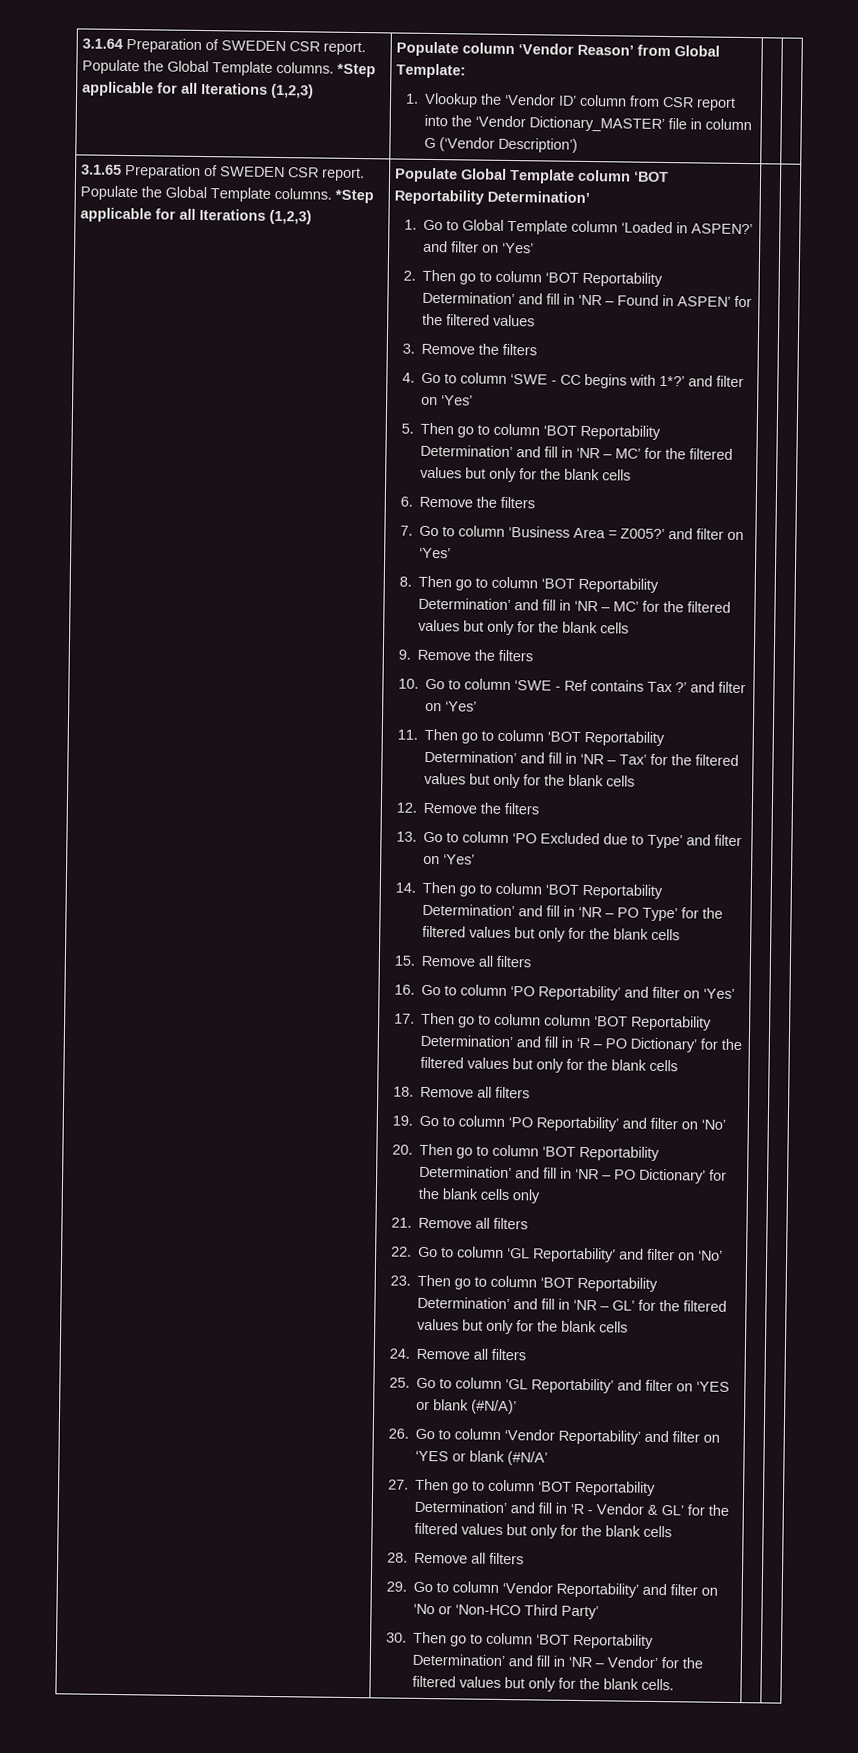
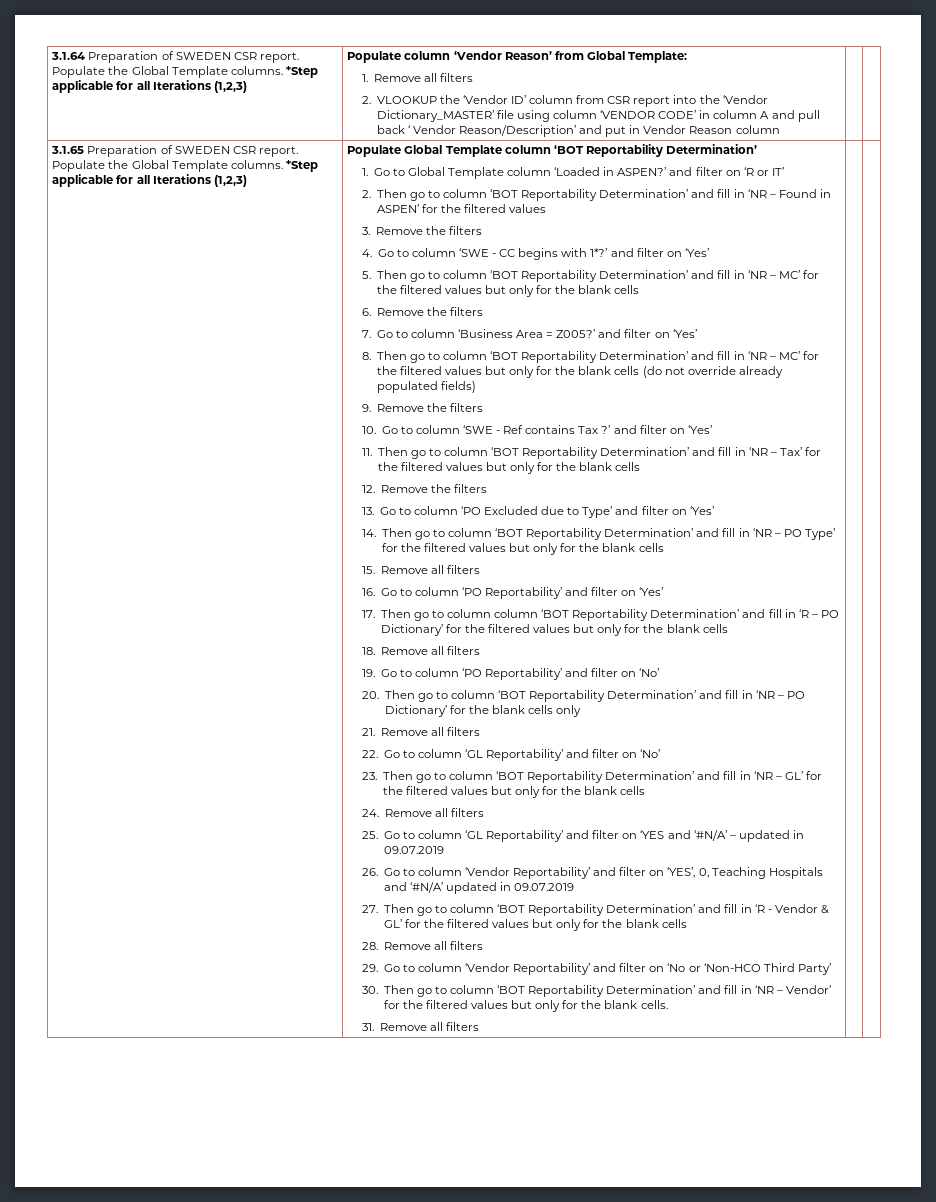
[424,92,479,108] Vlookup -> [373,73,473,82] [361,96,437,104] Remove all filters // 2. VLOOKUP
[690,118,753,131] [424,137,579,153] in column G (‘Vendor Description’) -> [516,110,820,122] [376,125,780,137] using column ‘VENDOR CODE’ in column A and pull back ‘ Vendor Reason/Description’ and put in Vendor Reason column
[502,242,535,254] ‘Yes’ -> [743,167,784,176] ‘R or IT’
(630, 628) none -> [642,366,783,378] [376,381,476,393] (do not override already populated fields)
[416,1399,518,1415] or blank (#N/A)’ -> [667,830,804,842] [383,846,444,854] and ‘#N/A’ – updated in 09.07.2019
[415,1450,549,1466] ‘YES or blank (#N/A’ -> [667,867,823,879] [383,882,575,894] ‘YES’, 0, Teaching Hospitals and ‘#N/A’ updated in 09.07.2019
(675, 1684) none -> [361,1022,479,1031] // 31. Remove all filters

